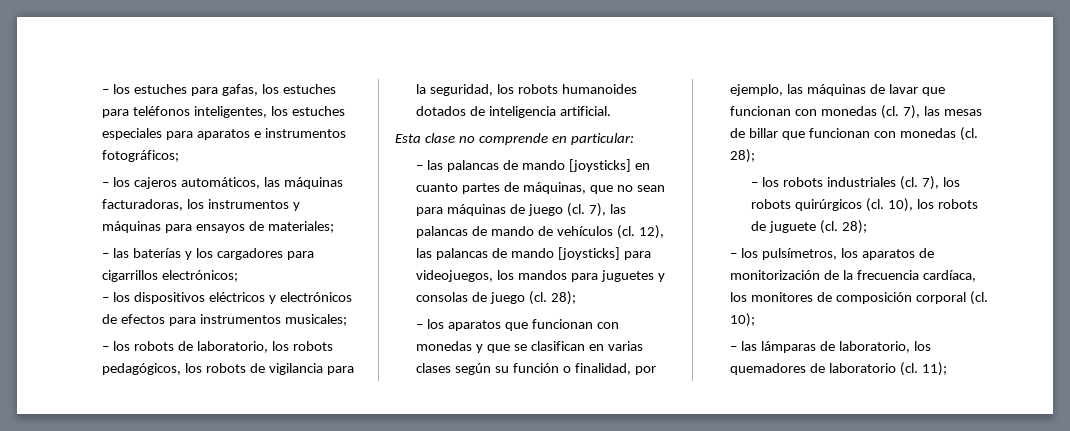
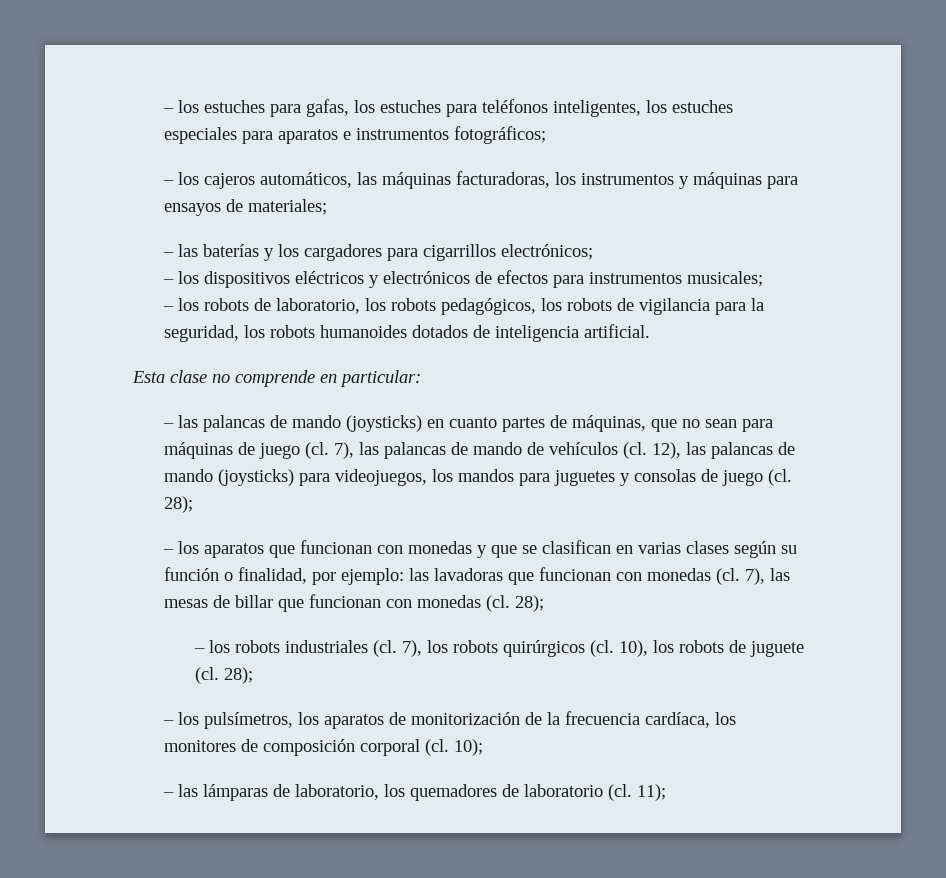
[568,159,631,172] [joysticks] -> [346,415,423,432] (joysticks)
[557,247,620,260] [joysticks] -> [218,469,295,486] (joysticks)
[730,84,918,96] ejemplo, las máquinas de lavar -> [341,568,504,585] ejemplo: las lavadoras

